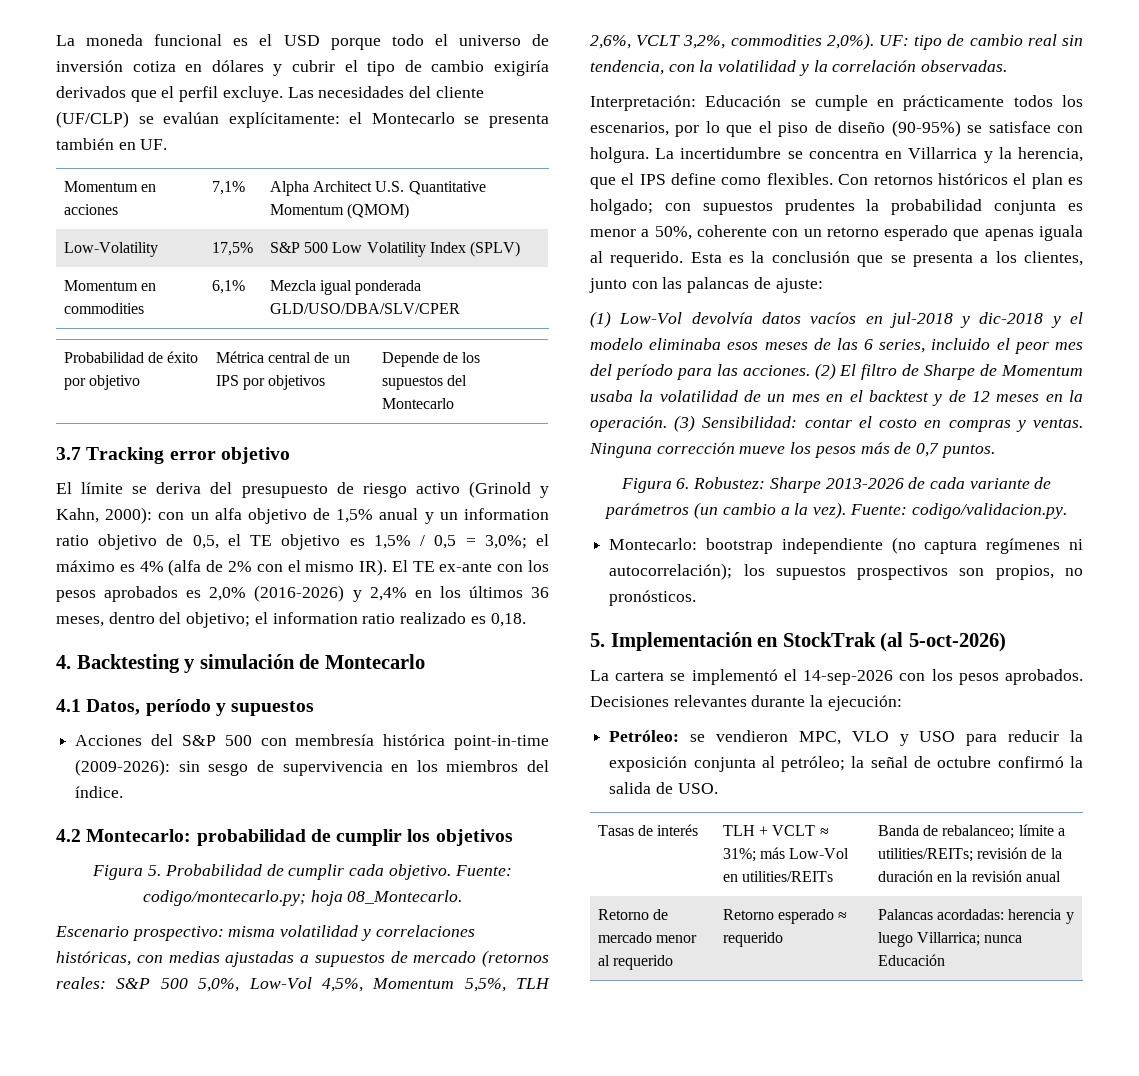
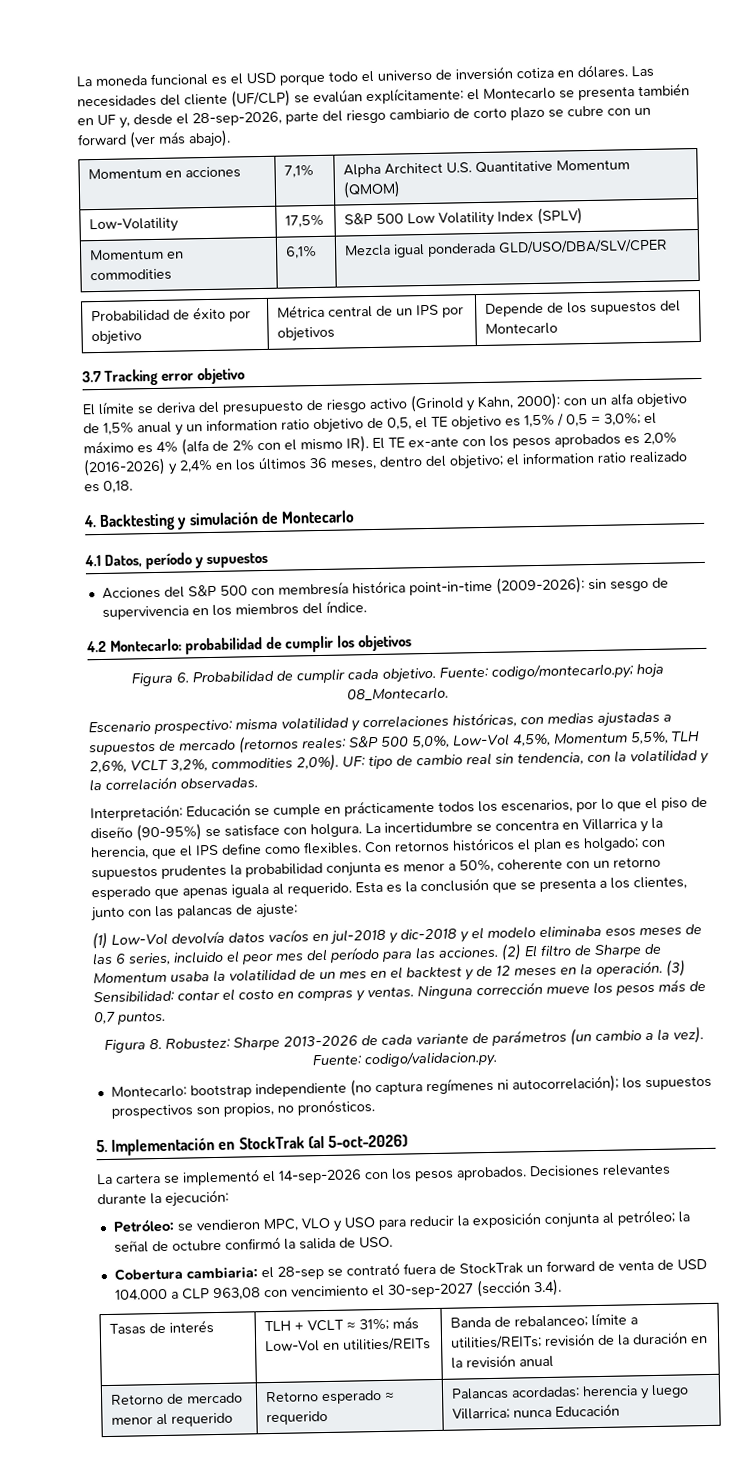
[211,60,550,76] [56,86,283,102] dólares y cubrir el tipo de cambio exigiría derivados que el perfil excluye. -> [577,64,628,79] dólares.
[140,139,168,150] UF. -> [97,105,651,129] [77,129,231,149] UF y, desde el 28-sep-2026, parte del riesgo cambiario de corto plazo se cubre con un forward (ver más abajo).
[148,865,162,876] 5. -> [175,672,189,683] 6.
[676,478,690,489] 6. -> [149,1038,162,1050] 8.
(718, 788) none -> [113,1259,707,1281] [114,1278,562,1301] // Cobertura cambiaria: el 28-sep se contrató fuera de StockTrak un forward de venta de USD 104.000 a CLP 963,08 con vencimiento el 30-sep-2027 (sección 3.4).

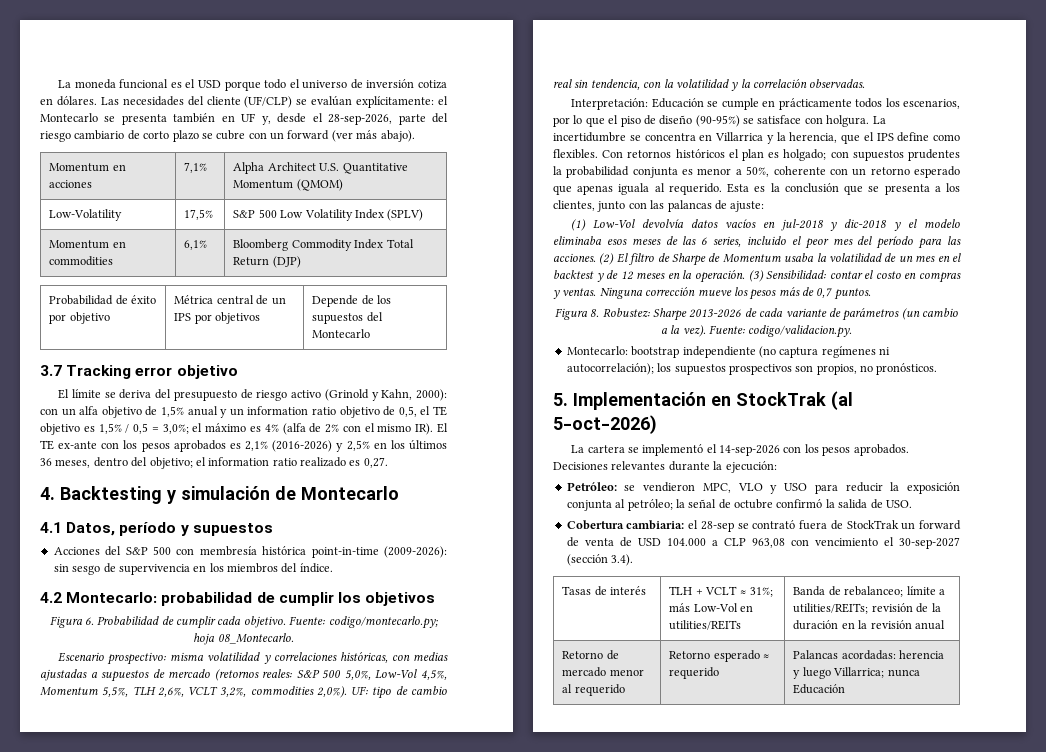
[344,238,669,258] Mezcla igual ponderada GLD/USO/DBA/SLV/CPER -> [233,239,414,251] [233,256,301,268] Bloomberg Commodity Index Total Return (DJP)
[643,431,677,446] 2,0% -> [245,441,269,451] 2,1%
[179,458,213,473] 2,4% -> [346,440,370,451] 2,5%
[103,480,133,493] 0,18. -> [363,457,388,468] 0,27.

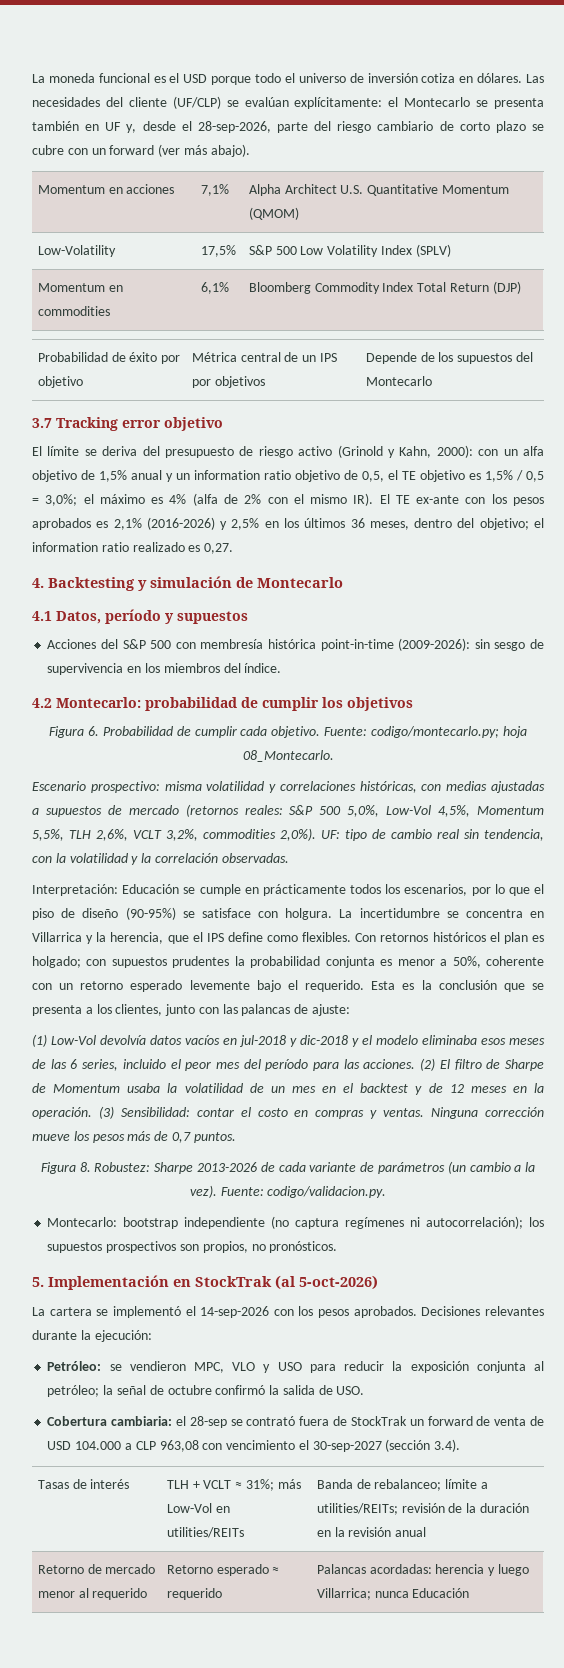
[553,183,665,195] que apenas iguala al -> [189,980,298,992] levemente bajo el

